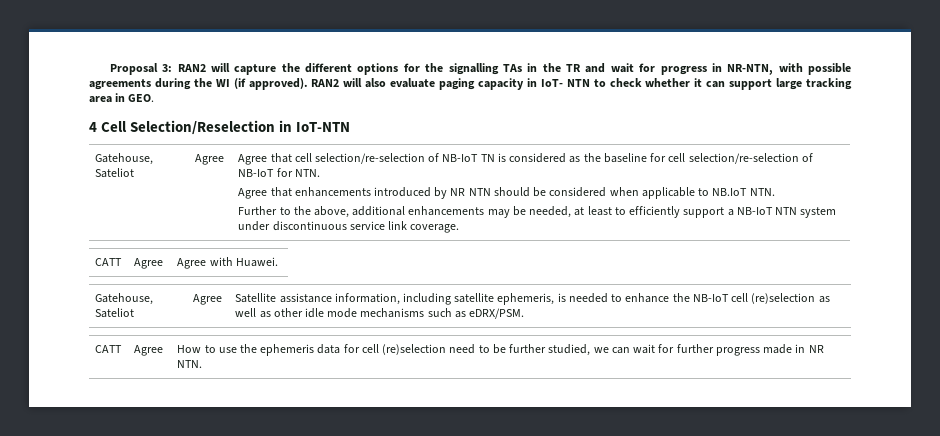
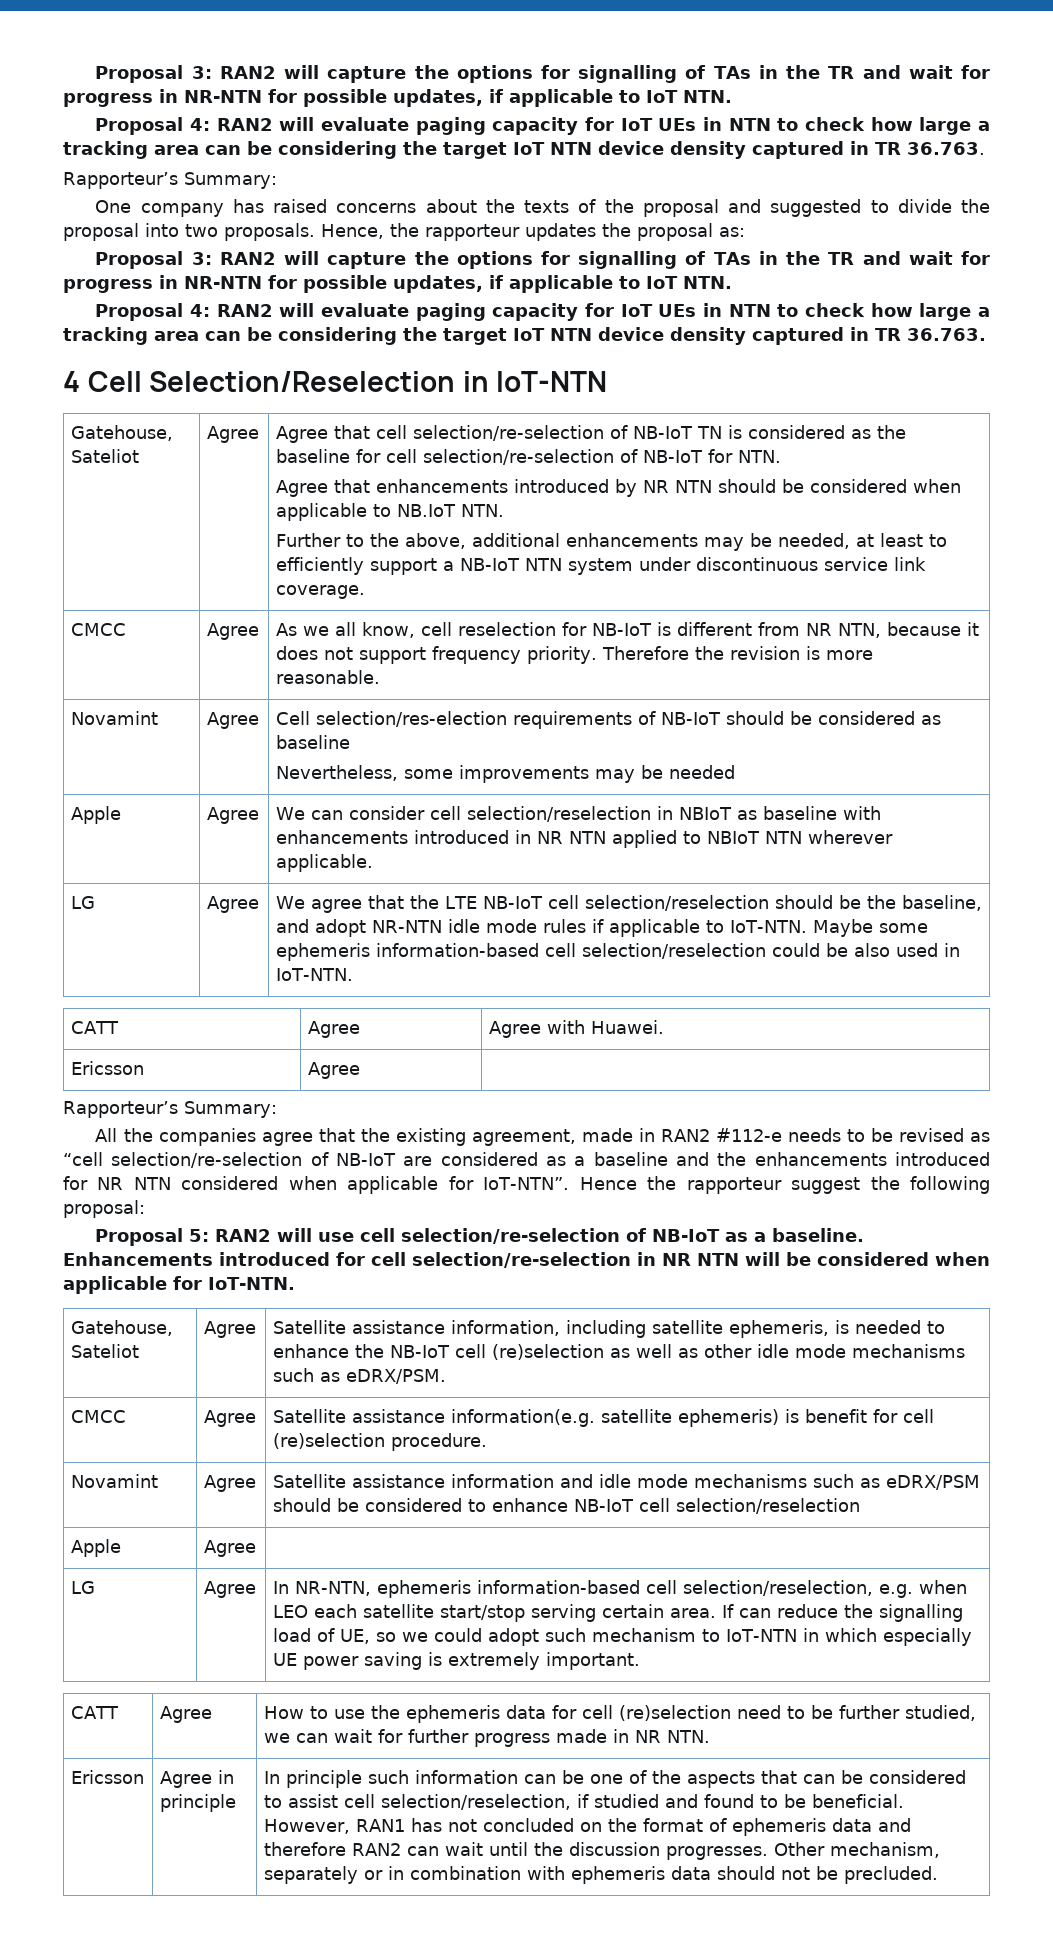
[109,63,852,75] [89,78,852,90] [89,93,155,103] Proposal 3: RAN2 will capture the different options for the signalling TAs in the TR and wait for progress in NR-NTN, with possible agreements during the WI (if approved). RAN2 will also evaluate paging capacity in IoT- NTN to check whether it can support large tracking area in GEO. -> [95,65,990,83] [63,89,732,107] [95,117,990,135] [63,141,985,159] [63,172,277,189] [95,199,990,217] [63,223,745,241] [95,251,990,269] [63,275,732,293] [95,303,990,321] [63,327,986,345] Proposal 3: RAN2 will capture the options for signalling of TAs in the TR and wait for progress in NR-NTN for possible updates, if applicable to IoT NTN. // Proposal 4: RAN2 will evaluate paging capacity for IoT UEs in NTN to check how large a tracking area can be considering the target IoT NTN device density captured in TR 36.763. // Rapporteur’s Summary: // One company has raised concerns about the texts of the proposal and suggested to divide the proposal into two proposals. Hence, the rapporteur updates the proposal as: // Proposal 3: RAN2 will capture the options for signalling of TAs in the TR and wait for progress in NR-NTN for possible updates, if applicable to IoT NTN. // Proposal 4: RAN2 will evaluate paging capacity for IoT UEs in NTN to check how large a tracking area can be considering the target IoT NTN device density captured in TR 36.763.
(460, 228) none -> [70,623,126,636] [206,623,259,640] [275,622,979,638] [275,646,873,664] [275,670,380,684] [70,711,158,725] [206,712,259,729] [275,711,941,729] [275,735,350,749] [275,765,735,783] [70,806,121,824] [206,807,259,824] [275,806,881,822] [275,830,893,848] [275,854,373,872] [70,896,95,909] [206,896,259,913] [275,895,982,913] [275,919,928,937] [275,943,960,961] [275,968,353,981] // CMCC | Agree | As we all know, cell reselection for NB-IoT is different from NR NTN, because it does not support frequency priority. Therefore the revision is more reasonable. // Novamint | Agree | Cell selection/res-election requirements of NB-IoT should be considered as baseline // Nevertheless, some improvements may be needed // Apple | Agree | We can consider cell selection/reselection in NBIoT as baseline with enhancements introduced in NR NTN applied to NBIoT NTN wherever applicable. // LG | Agree | We agree that the LTE NB-IoT cell selection/reselection should be the baseline, and adopt NR-NTN idle mode rules if applicable to IoT-NTN. Maybe some ephemeris information-based cell selection/reselection could be also used in IoT-NTN.
(278, 262) none -> [70,1061,144,1075] [307,1062,360,1079] [63,1101,277,1118] [95,1128,990,1146] [63,1152,991,1168] [63,1176,990,1194] [63,1200,145,1218] [95,1228,865,1246] [63,1252,990,1268] [63,1276,295,1294] // Ericsson | Agree | // Rapporteur’s Summary: // All the companies agree that the existing agreement, made in RAN2 #112-e needs to be revised as “cell selection/re-selection of NB-IoT are considered as a baseline and the enhancements introduced for NR NTN considered when applicable for IoT-NTN”. Hence the rapporteur suggest the following proposal: // Proposal 5: RAN2 will use cell selection/re-selection of NB-IoT as a baseline. Enhancements introduced for cell selection/re-selection in NR NTN will be considered when applicable for IoT-NTN.
(525, 313) none -> [70,1410,126,1423] [203,1410,256,1427] [272,1409,934,1427] [272,1433,487,1451] [70,1474,158,1488] [203,1475,256,1492] [272,1474,980,1490] [272,1498,860,1514] [70,1539,121,1557] [203,1540,256,1557] [70,1581,95,1594] [203,1581,256,1598] [272,1580,967,1598] [272,1604,963,1622] [272,1628,972,1646] [272,1652,640,1670] // CMCC | Agree | Satellite assistance information(e.g. satellite ephemeris) is benefit for cell (re)selection procedure. // Novamint | Agree | Satellite assistance information and idle mode mechanisms such as eDRX/PSM should be considered to enhance NB-IoT cell selection/reselection // Apple | Agree | // LG | Agree | In NR-NTN, ephemeris information-based cell selection/reselection, e.g. when LEO each satellite start/stop serving certain area. If can reduce the signalling load of UE, so we could adopt such mechanism to IoT-NTN in which especially UE power saving is extremely important.
(203, 364) none -> [70,1770,144,1784] [159,1770,234,1788] [159,1794,236,1812] [263,1770,966,1788] [263,1794,904,1810] [263,1818,911,1836] [263,1842,940,1860] [263,1866,938,1884] // Ericsson | Agree in principle | In principle such information can be one of the aspects that can be considered to assist cell selection/reselection, if studied and found to be beneficial. However, RAN1 has not concluded on the format of ephemeris data and therefore RAN2 can wait until the discussion progresses. Other mechanism, separately or in combination with ephemeris data should not be precluded.

